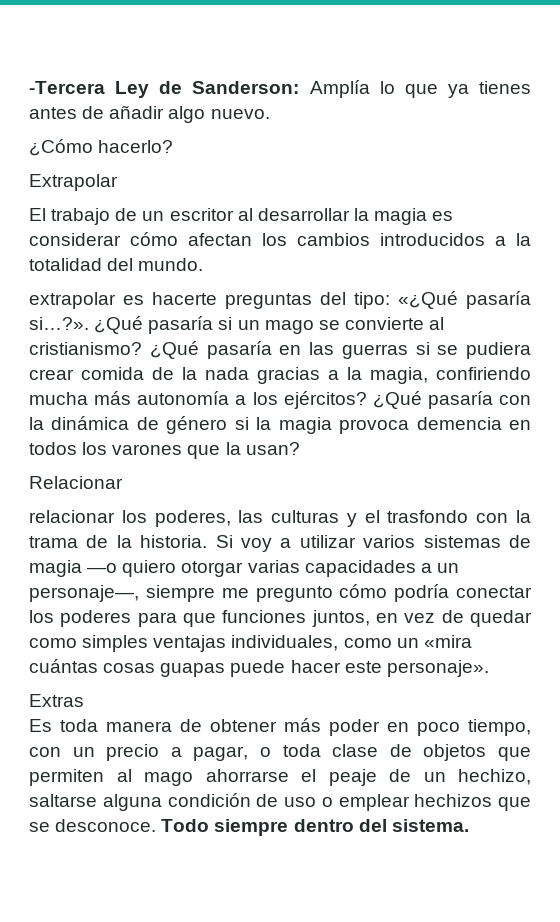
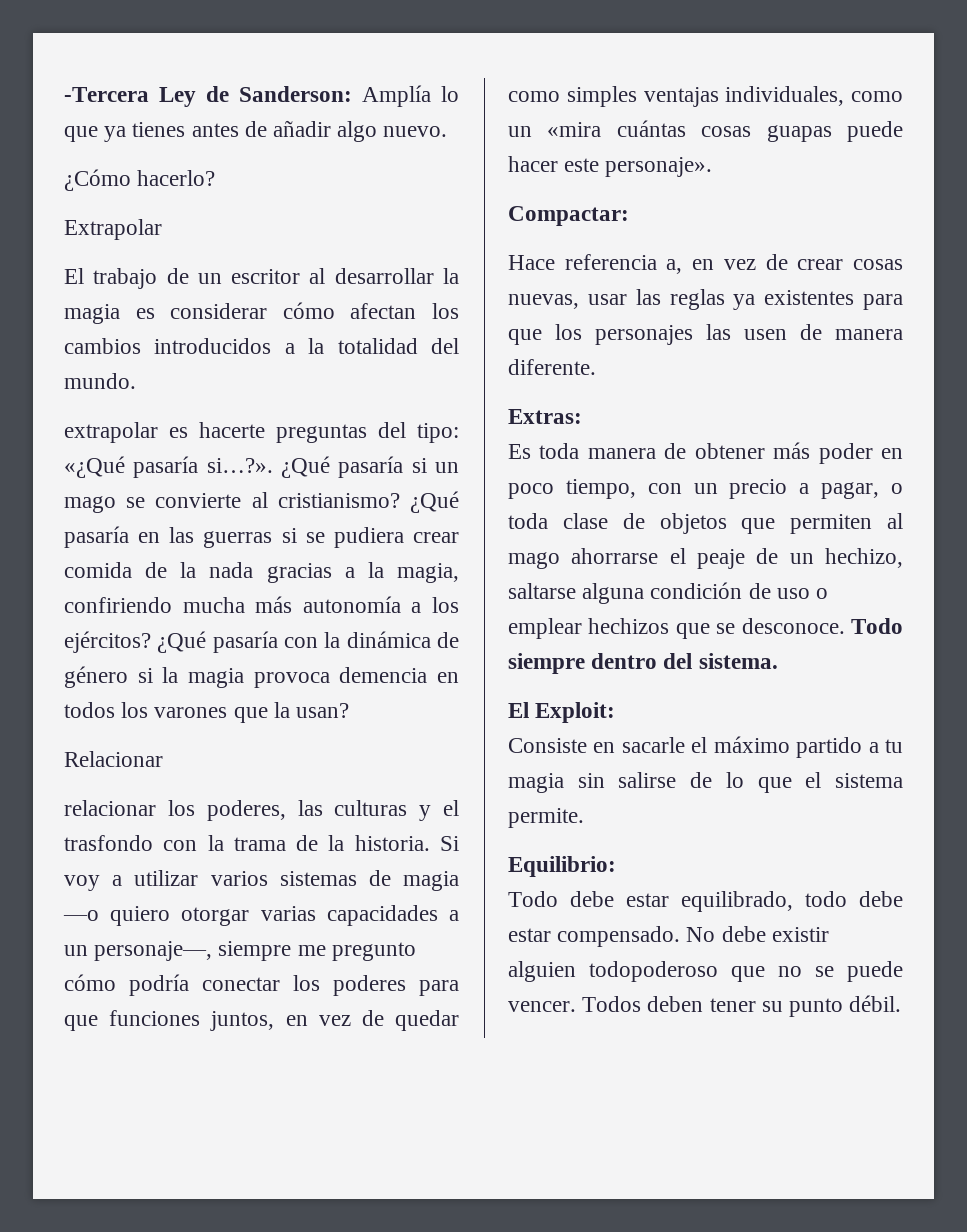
[29,694,84,707] Extras -> [508,206,629,226] [508,254,903,274] [508,289,903,310] [508,324,903,345] [508,359,596,375] [508,409,582,424] Compactar: // Hace referencia a, en vez de crear cosas nuevas, usar las reglas ya existentes para que los personajes las usen de manera diferente. // Extras:
(469, 825) none -> [508,702,616,723] [508,736,903,758] [508,772,903,793] [508,808,584,828] [508,856,616,877] [508,891,903,912] [508,926,829,947] [508,961,903,982] [508,995,902,1017] // El Exploit: // Consiste en sacarle el máximo partido a tu magia sin salirse de lo que el sistema permite. // Equilibrio: // Todo debe estar equilibrado, todo debe estar compensado. No debe existir alguien todopoderoso que no se puede vencer. Todos deben tener su punto débil.

